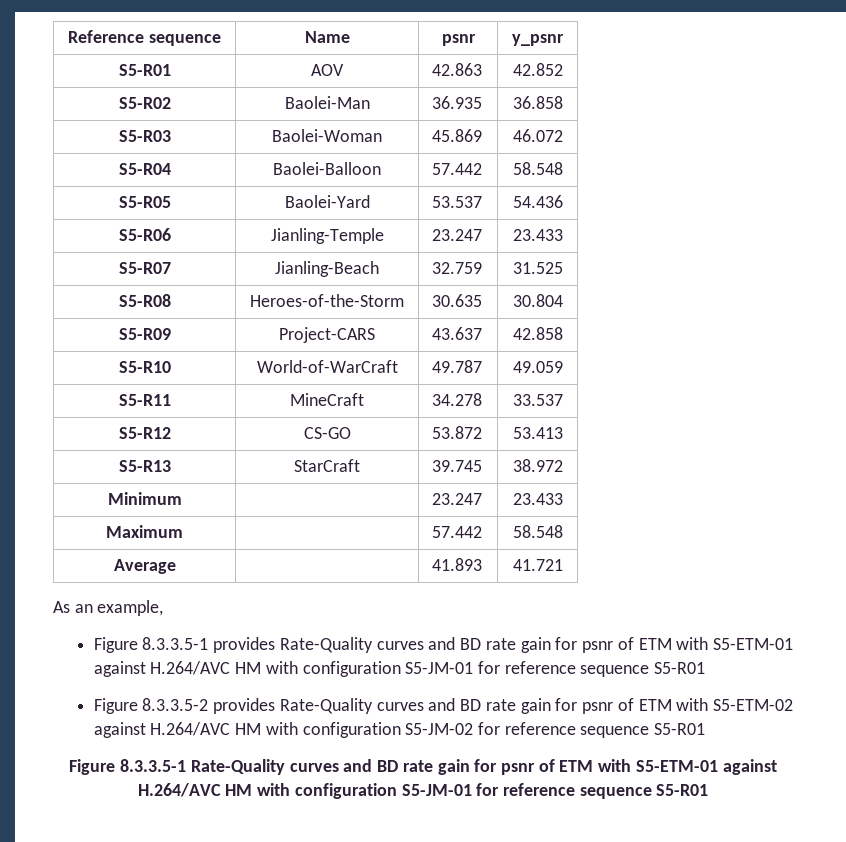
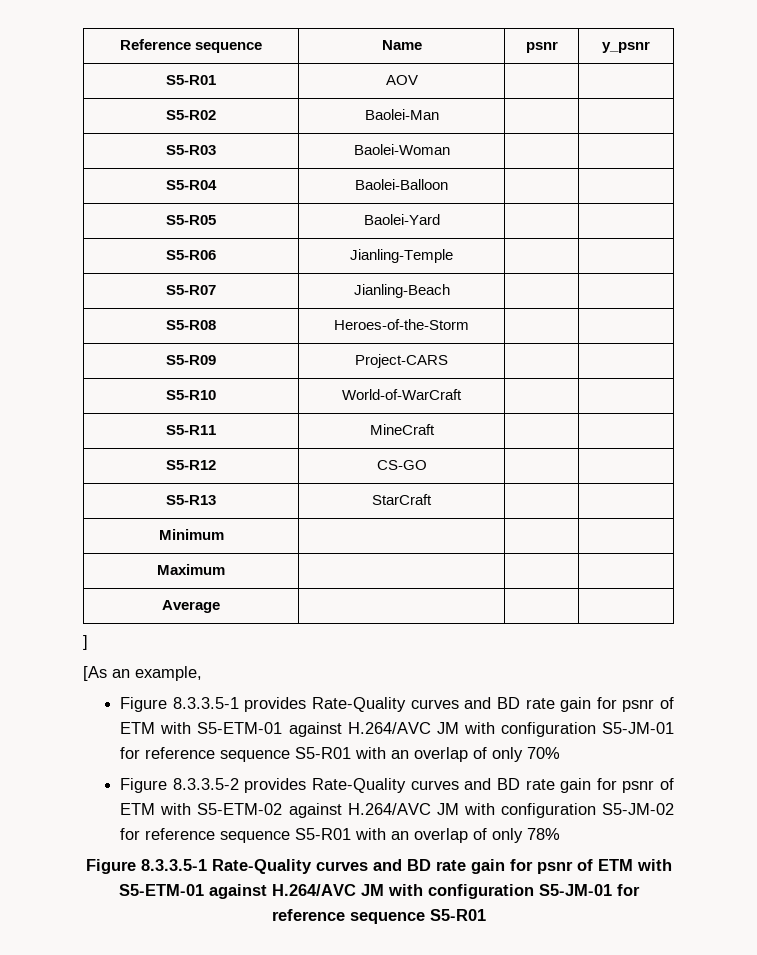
[431,63,482,76] [512,63,563,76] 42.863 | 42.852 -> (418, 80) |
[431,96,482,109] [512,96,563,109] 36.935 | 36.858 -> (439, 114) |
[431,129,482,142] [512,129,563,142] 45.869 | 46.072 -> (450, 149) |
[431,163,482,175] [512,162,563,175] 57.442 | 58.548 -> (448, 184) |
[431,196,482,208] [512,195,563,208] 53.537 | 54.436 -> (440, 219) |
[431,229,482,241] [512,229,563,241] 23.247 | 23.433 -> (453, 256) |
[431,262,482,274] [512,262,563,274] 32.759 | 31.525 -> (450, 291) |
[431,294,482,307] [512,294,563,307] 30.635 | 30.804 -> (469, 324) |
[431,327,482,340] [512,327,563,340] 43.637 | 42.858 -> (448, 361) |
[431,360,482,373] [512,361,563,373] 49.787 | 49.059 -> (462, 394) |
[431,393,482,406] [512,394,563,406] 34.278 | 33.537 -> (435, 429) |
[431,426,482,439] [512,427,563,439] 53.872 | 53.413 -> (427, 465) |
[431,460,482,472] [512,459,563,472] 39.745 | 38.972 -> (432, 499) |
[431,493,482,505] [512,493,563,505] 23.247 | 23.433 -> (224, 534) |
[431,526,482,538] [512,525,563,538] 57.442 | 58.548 -> (225, 569) |
[431,558,482,571] [512,559,563,571] [53,601,70,613] 41.893 | 41.721 // As -> [83,635,88,650] [83,666,107,681] | // ] // [As
[235,661,706,677] HM with configuration S5-JM-01 for reference sequence S5-R01 -> [436,722,675,737] [120,747,561,762] JM with configuration S5-JM-01 for reference sequence S5-R01 with an overlap of only 70%
[235,723,262,735] HM -> [436,803,459,815] JM
(706, 729) none -> [355,828,561,843] with an overlap of only 78%
[225,784,253,796] HM -> [360,884,384,896] JM

